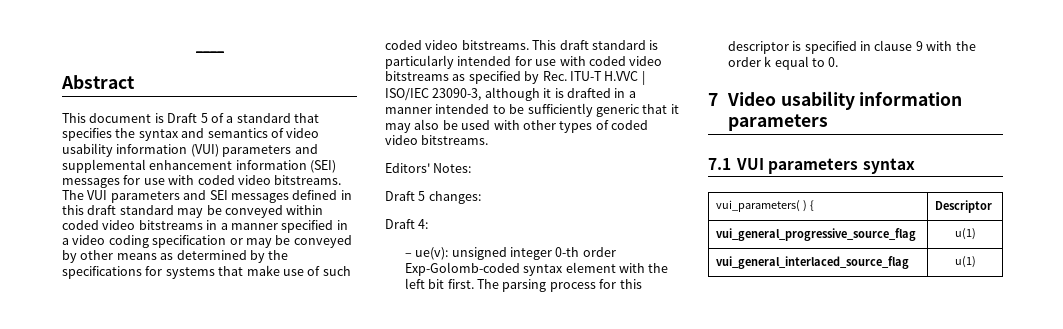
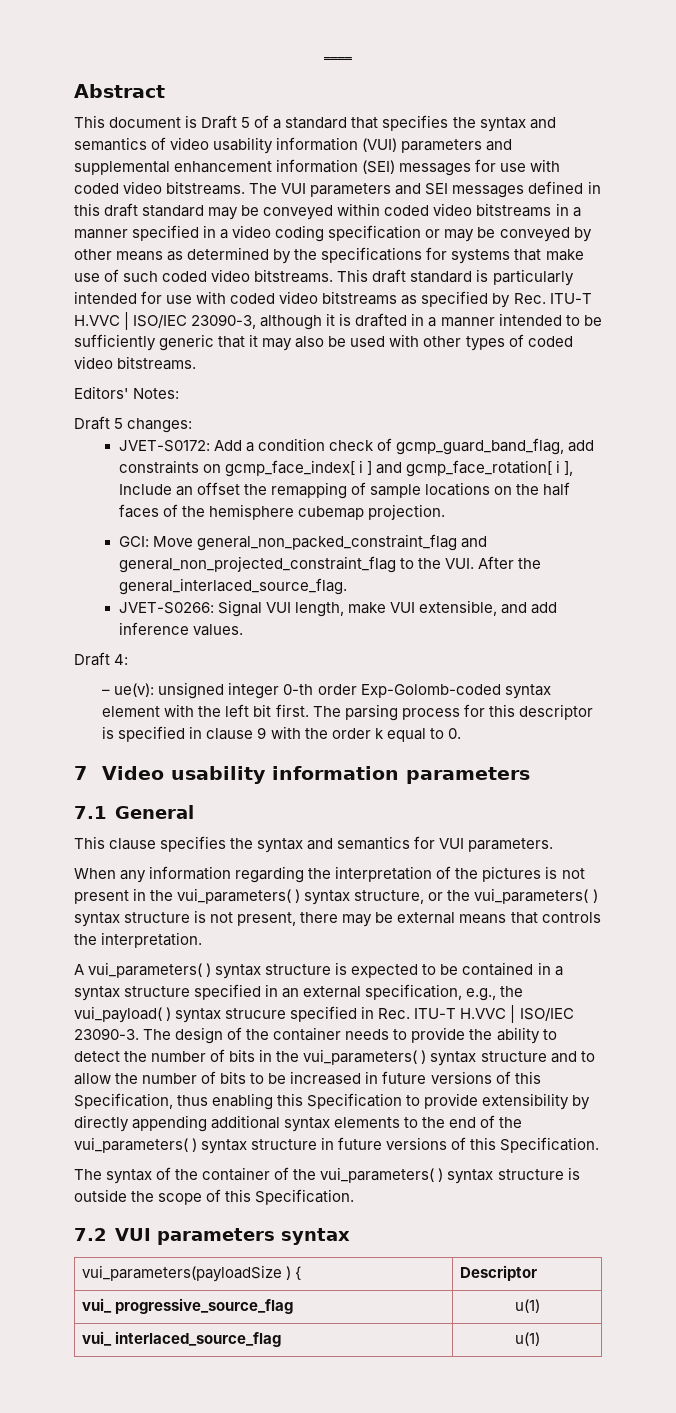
(481, 197) none -> [118,438,595,455] [118,460,574,477] [118,482,571,499] [118,504,446,520] [118,534,487,551] [118,556,542,573] [118,578,347,595] [118,600,558,617] [118,622,243,636] // JVET-S0172: Add a condition check of gcmp_guard_band_flag, add constraints on gcmp_face_index[ i ] and gcmp_face_rotation[ i ], Include an offset the remapping of sample locations on the half faces of the hemisphere cubemap projection. // GCI: Move general_non_packed_constraint_flag and general_non_projected_constraint_flag to the VUI. After the general_interlaced_source_flag. // JVET-S0266: Signal VUI length, make VUI extensible, and add inference values.
(731, 164) none -> [114,805,194,819] [74,836,554,853] [74,866,585,883] [74,888,598,905] [74,910,601,927] [74,932,203,948] [74,962,563,979] [74,984,524,1001] [74,1005,574,1023] [74,1027,557,1044] [74,1049,595,1066] [74,1071,541,1085] [74,1093,591,1110] [74,1115,523,1132] [74,1137,600,1154] [74,1167,580,1184] [74,1189,355,1205] [74,1228,107,1241] General // This clause specifies the syntax and semantics for VUI parameters. // When any information regarding the interpretation of the pictures is not present in the vui_parameters( ) syntax structure, or the vui_parameters( ) syntax structure is not present, there may be external means that controls the interpretation. // A vui_parameters( ) syntax structure is expected to be contained in a syntax structure specified in an external specification, e.g., the vui_payload( ) syntax strucure specified in Rec. ITU-T H.VVC | ISO/IEC 23090-3. The design of the container needs to provide the ability to detect the number of bits in the vui_parameters( ) syntax structure and to allow the number of bits to be increased in future versions of this Specification, thus enabling this Specification to provide extensibility by directly appending additional syntax elements to the end of the vui_parameters( ) syntax structure in future versions of this Specification. // The syntax of the container of the vui_parameters( ) syntax structure is outside the scope of this Specification. // 7.2
[715,200,800,212] vui_parameters( -> [81,1265,282,1282] vui_parameters(payloadSize
[715,228,916,241] vui_general_progressive_source_flag -> [81,1298,293,1314] vui_ progressive_source_flag
[715,256,909,269] vui_general_interlaced_source_flag -> [81,1331,281,1347] vui_ interlaced_source_flag

